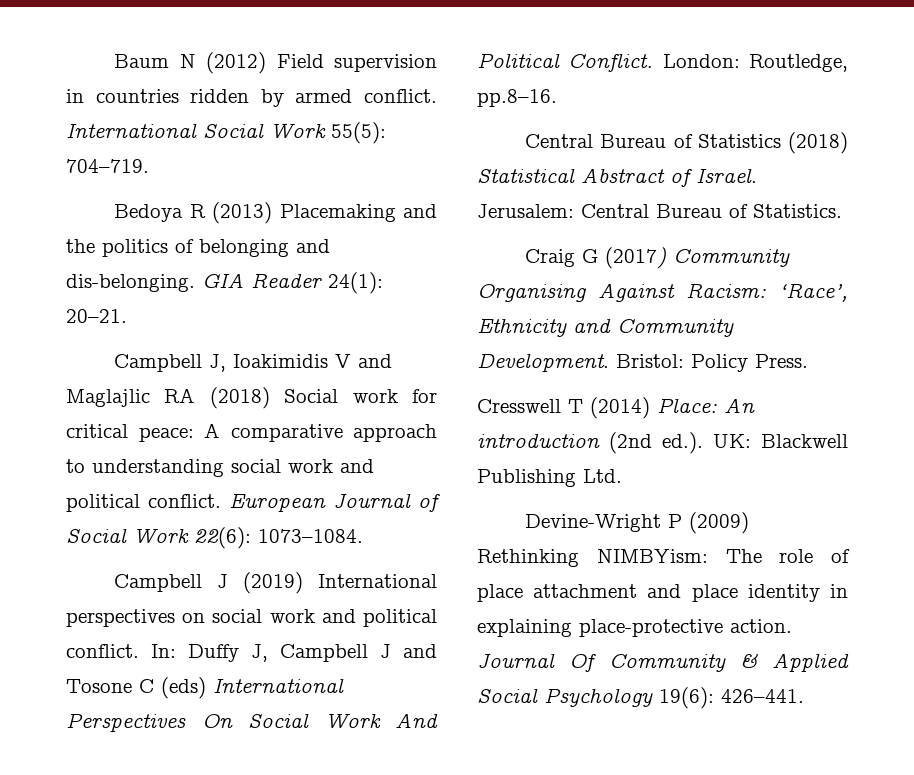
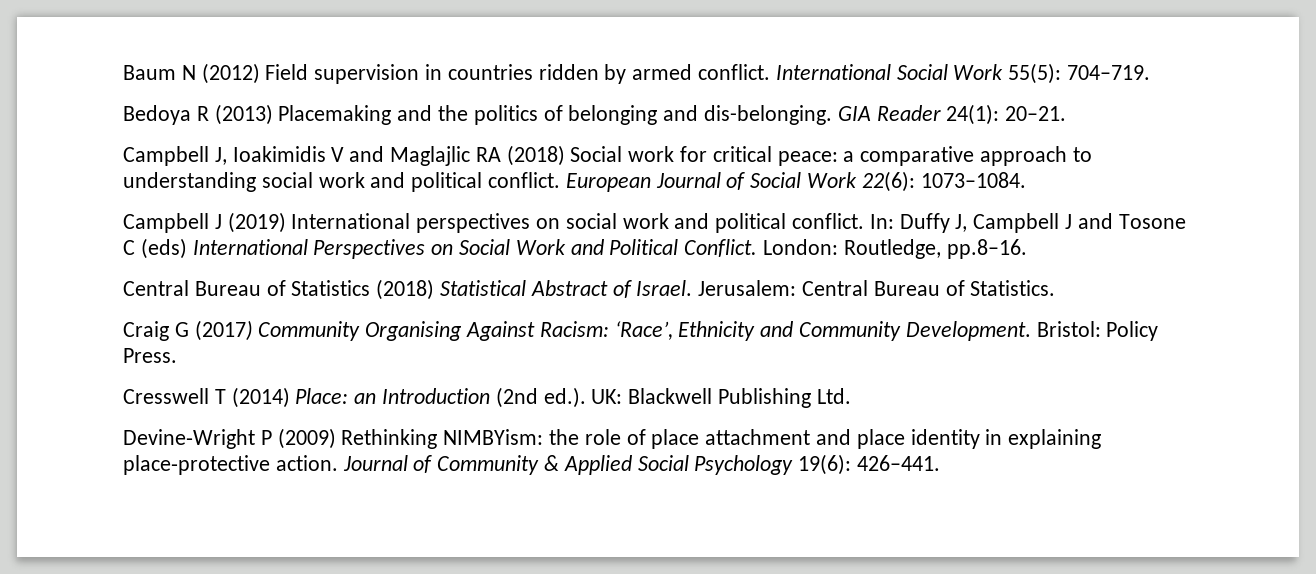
[204,423,220,438] A -> [843,151,855,162] a
[201,713,438,728] On Social Work And -> [431,239,604,255] on Social Work and
[724,398,755,413] [477,434,600,448] An introduction -> [354,388,491,404] an Introduction
[725,549,762,563] The -> [549,429,580,445] the
[569,654,597,672] Of -> [413,455,433,473] of

